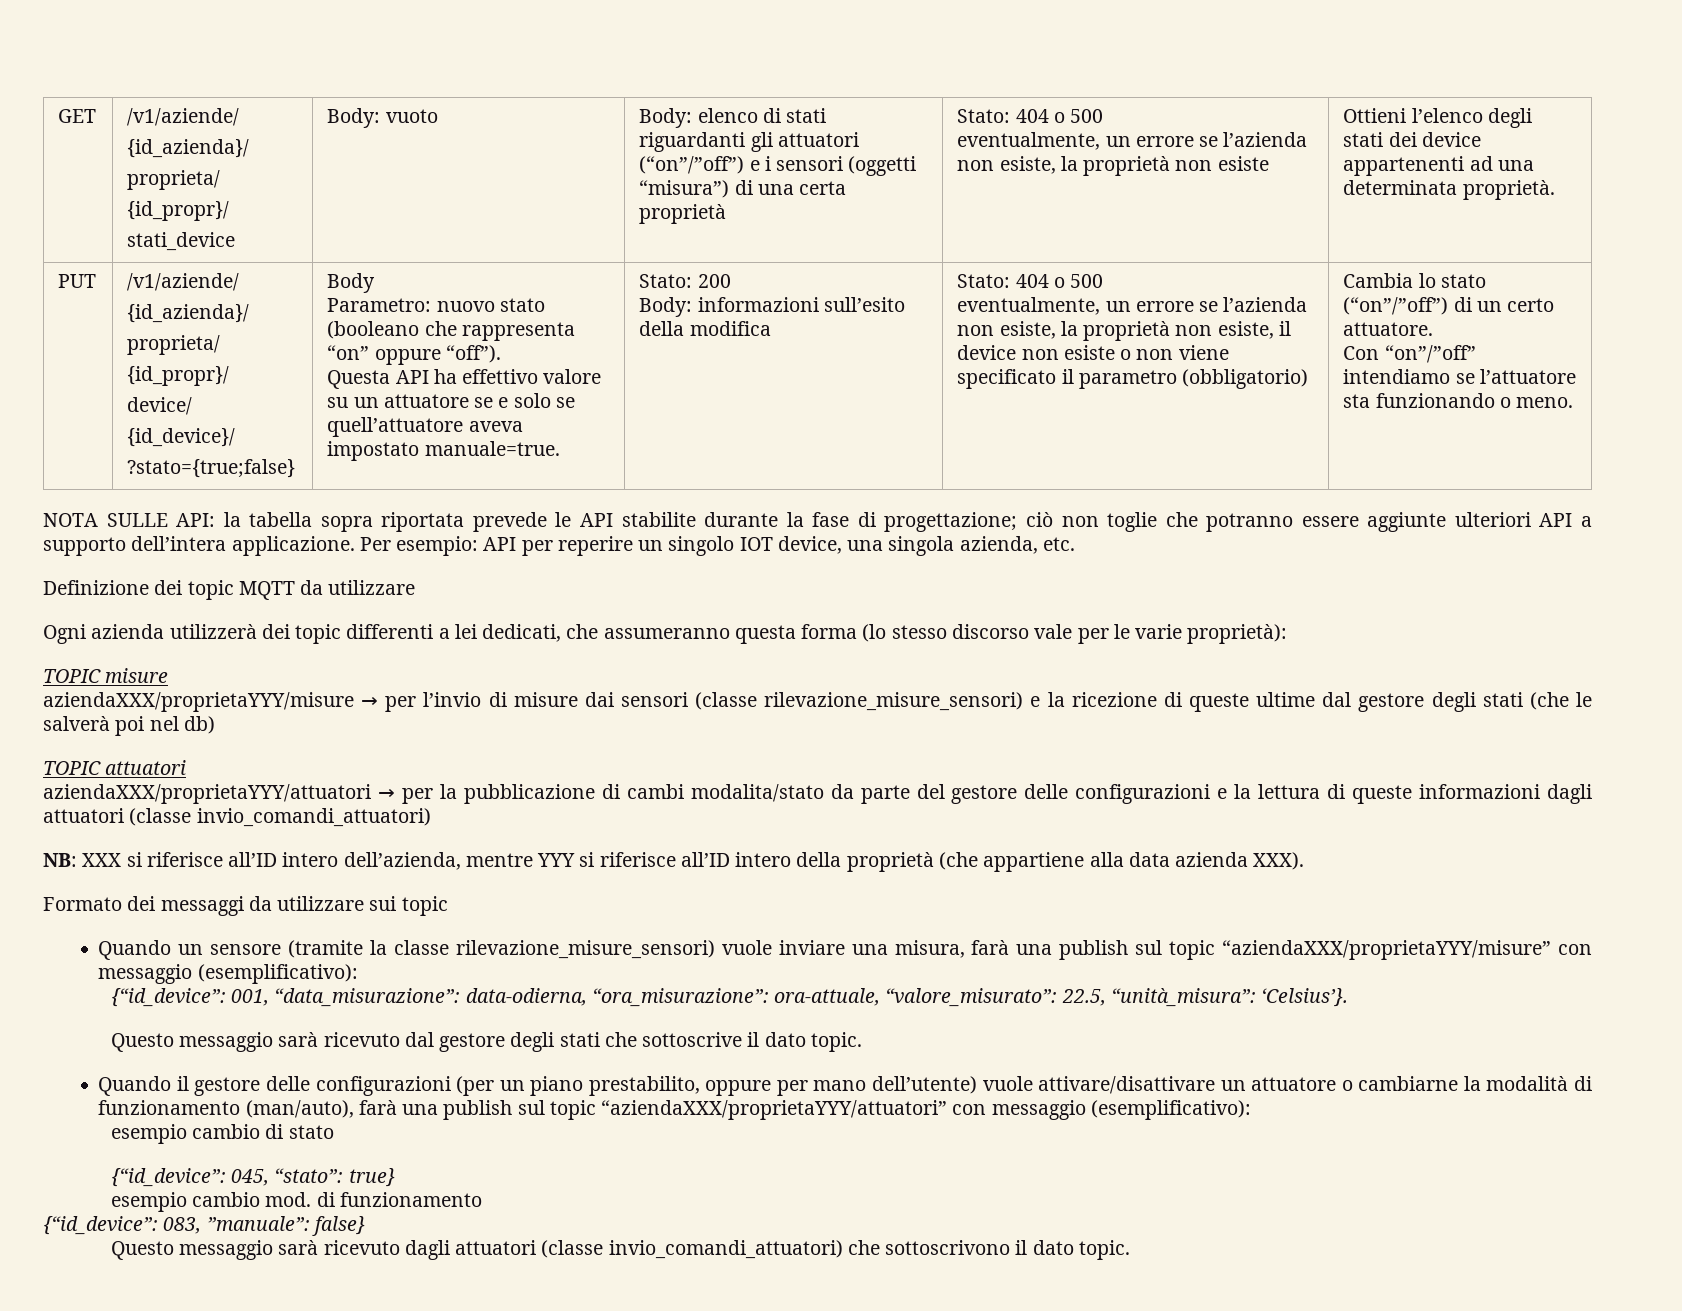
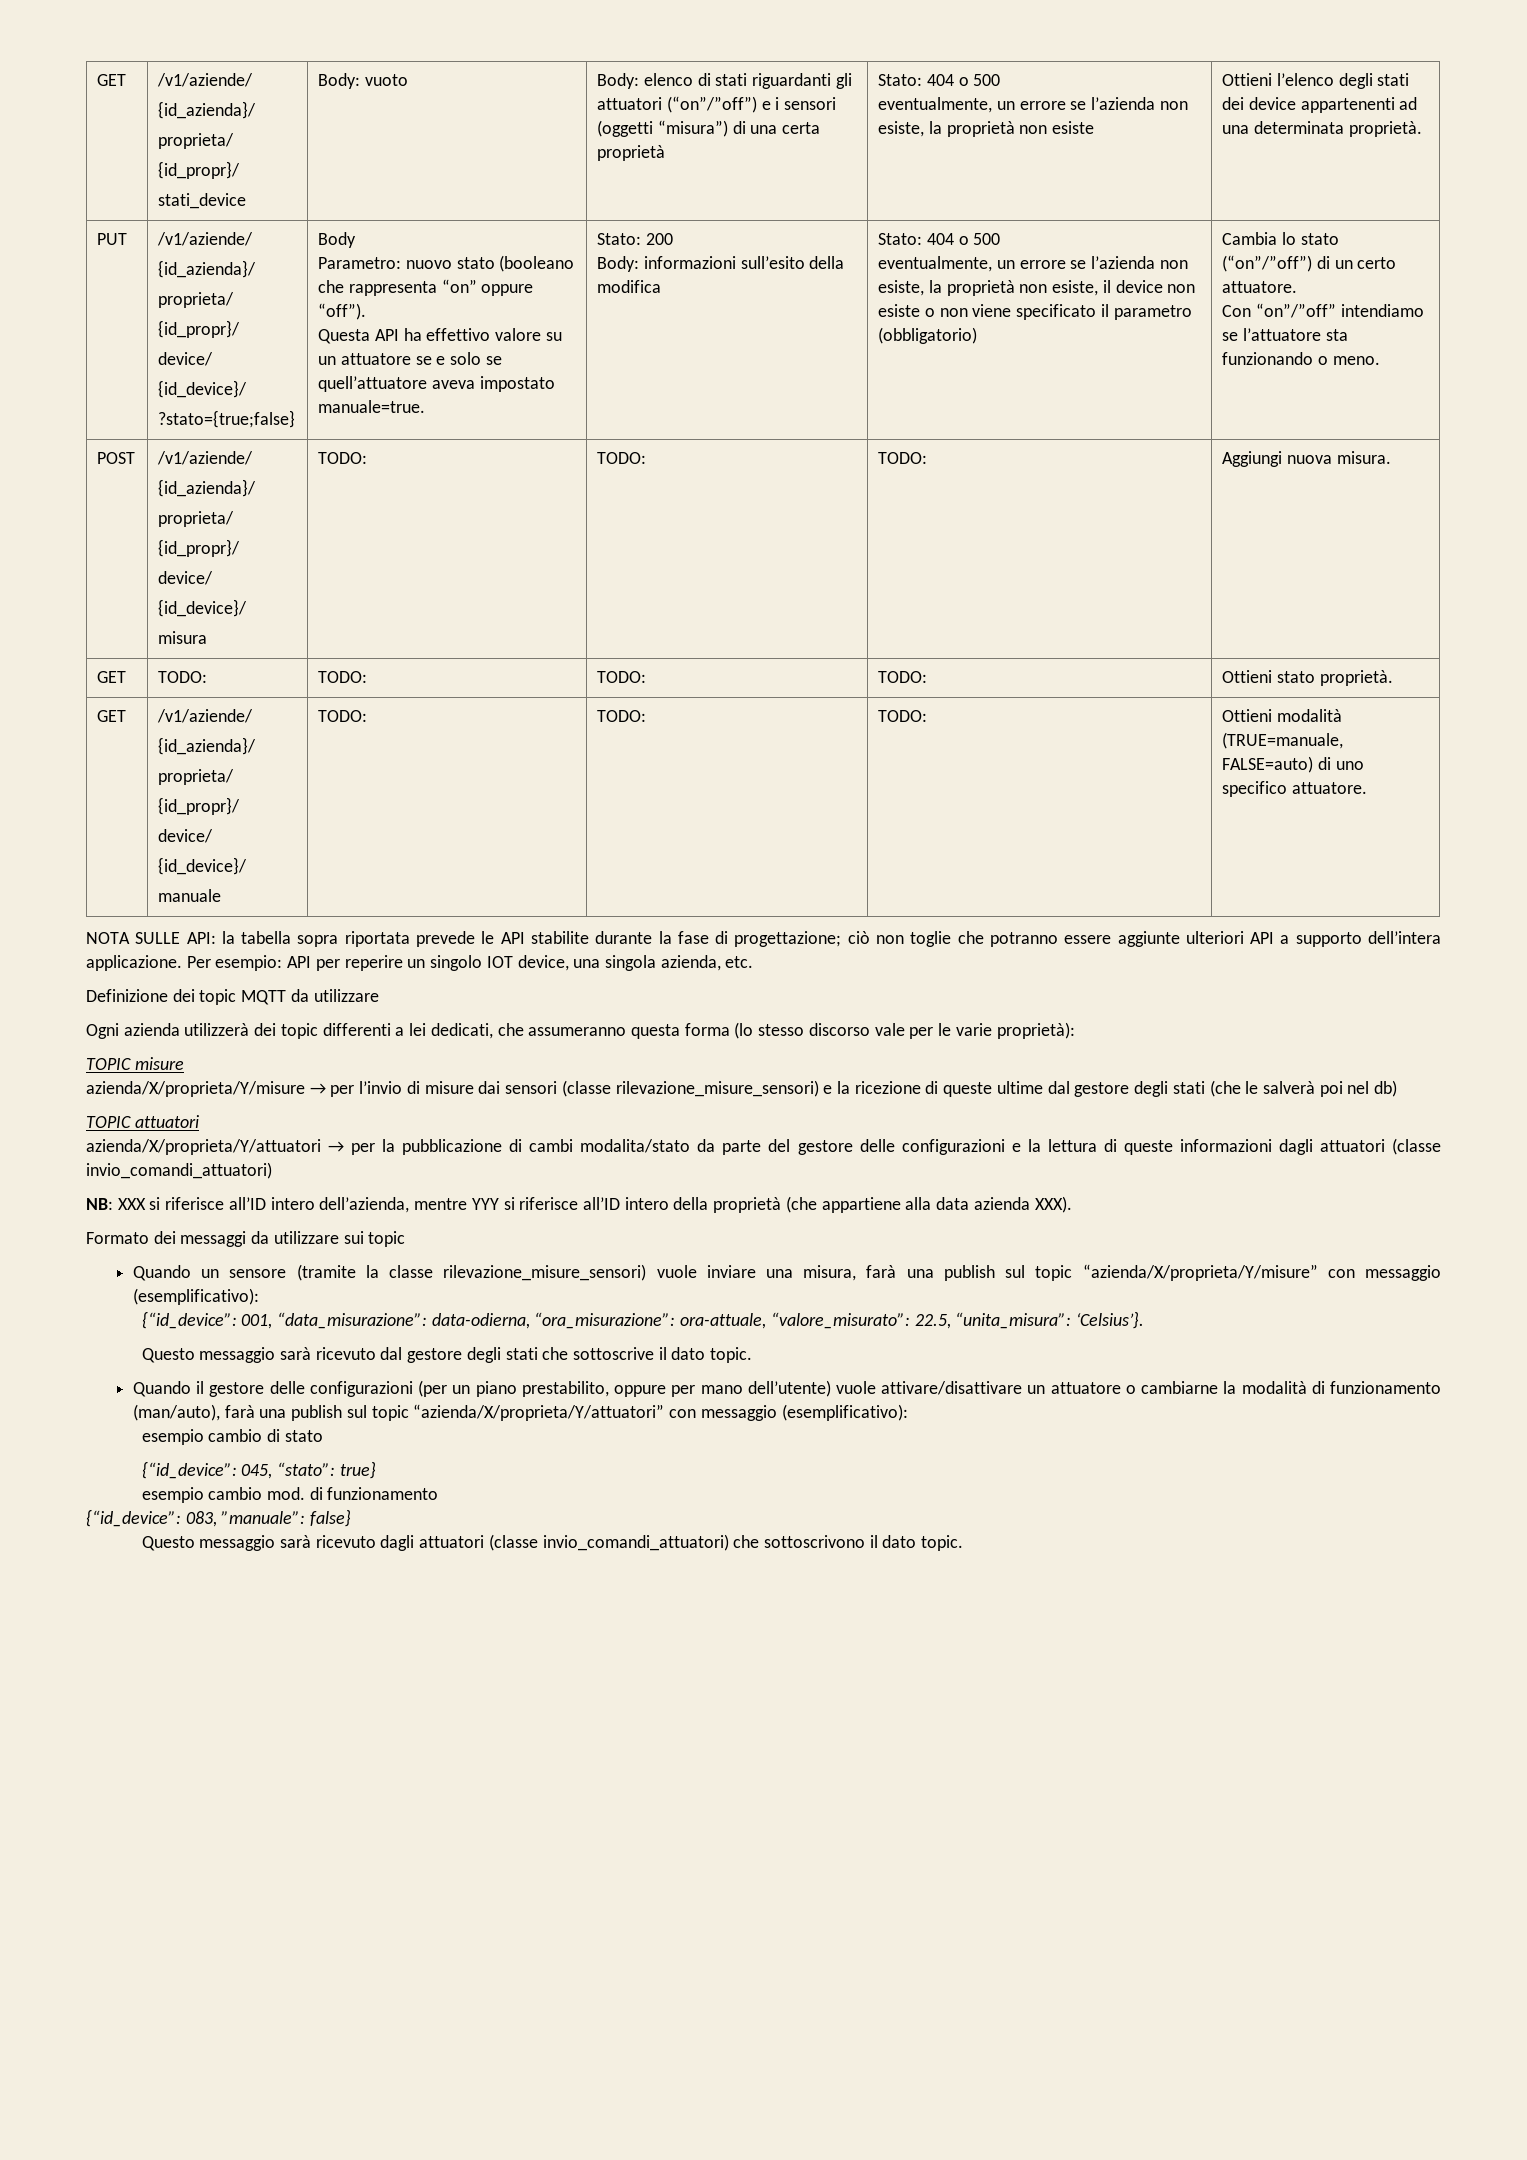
(1574, 402) none -> [97,452,136,464] [157,451,254,465] [158,479,257,497] [158,511,235,527] [158,539,241,557] [158,571,214,585] [158,599,248,617] [158,631,208,644] [318,452,368,464] [597,452,647,464] [878,452,928,464] [1222,451,1391,467] [97,671,127,683] [158,671,208,683] [318,671,368,683] [597,671,647,683] [878,671,928,683] [1222,670,1393,686] [97,710,127,722] [157,709,254,723] [158,737,257,755] [158,769,235,785] [158,797,241,815] [158,829,214,843] [158,857,248,875] [158,889,222,902] [318,710,368,722] [597,710,647,722] [878,710,928,722] [1222,709,1342,722] [1222,732,1344,749] [1222,756,1364,773] [1222,781,1367,797] // POST | /v1/aziende/ // {id_azienda}/ // proprieta/ // {id_propr}/ // device/ // {id_device}/ // misura | TODO: | TODO: | TODO: | Aggiungi nuova misura. // GET | TODO: | TODO: | TODO: | TODO: | Ottieni stato proprietà. // GET | /v1/aziende/ // {id_azienda}/ // proprieta/ // {id_propr}/ // device/ // {id_device}/ // manuale | TODO: | TODO: | TODO: | Ottieni modalità (TRUE=manuale, FALSE=auto) di uno specifico attuatore.
[43,692,354,712] aziendaXXX/proprietaYYY/misure -> [86,1081,305,1097] azienda/X/proprieta/Y/misure
[43,784,371,804] aziendaXXX/proprietaYYY/attuatori -> [86,1139,321,1155] azienda/X/proprieta/Y/attuatori
[1222,940,1552,960] “aziendaXXX/proprietaYYY/misure” -> [1082,1264,1318,1281] “azienda/X/proprieta/Y/misure”
[1110,988,1256,1007] “unità_misura”: -> [955,1312,1072,1329] “unita_misura”:
[601,1100,948,1120] “aziendaXXX/proprietaYYY/attuatori” -> [413,1404,665,1421] “azienda/X/proprieta/Y/attuatori”

